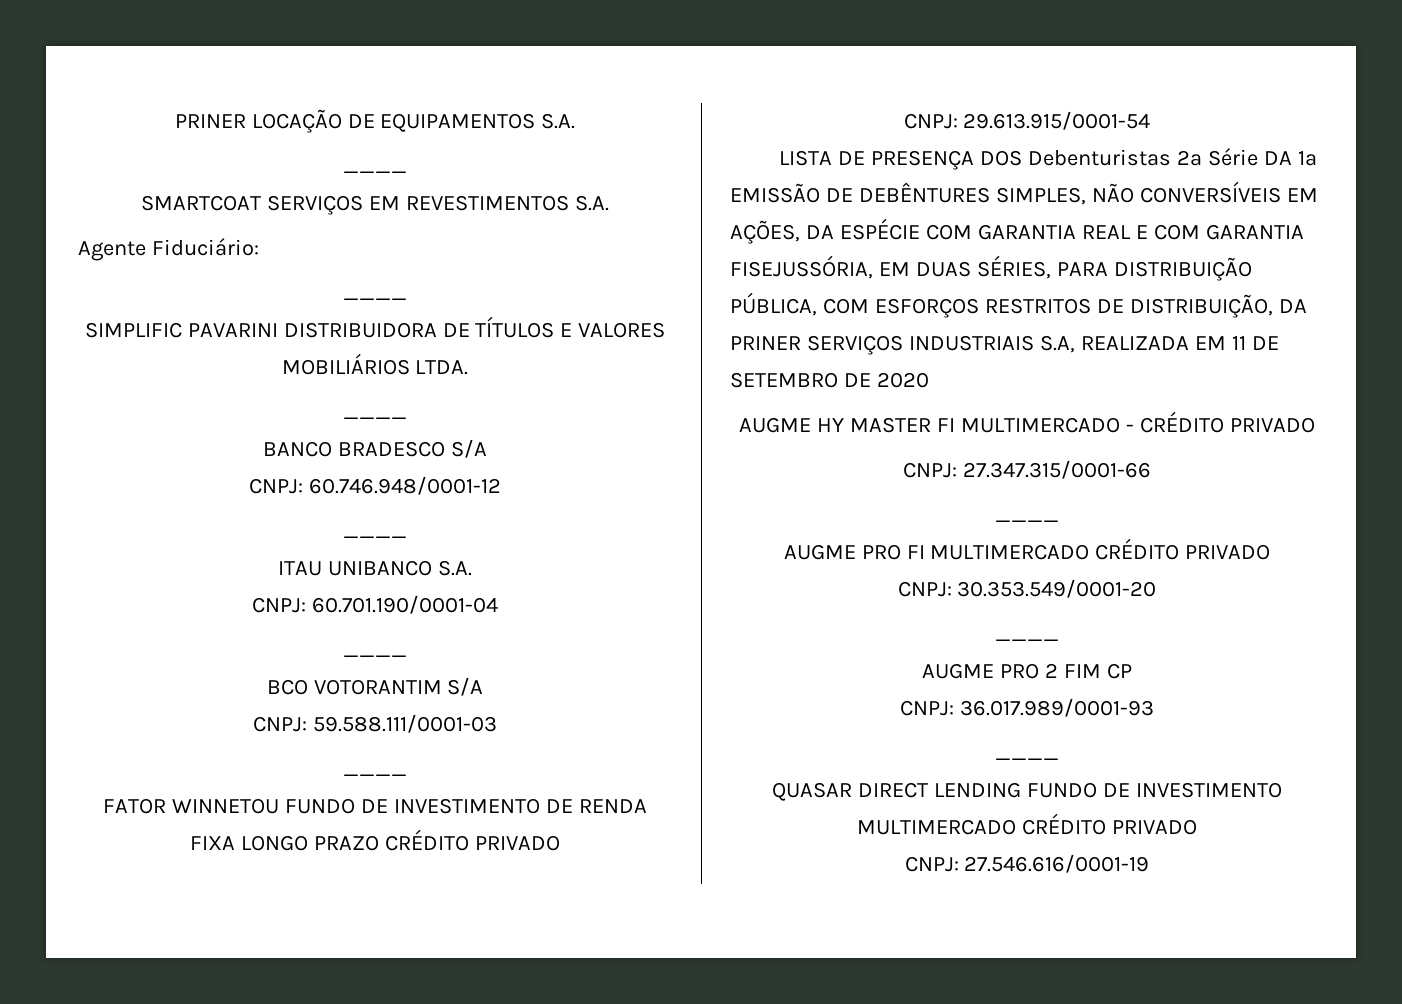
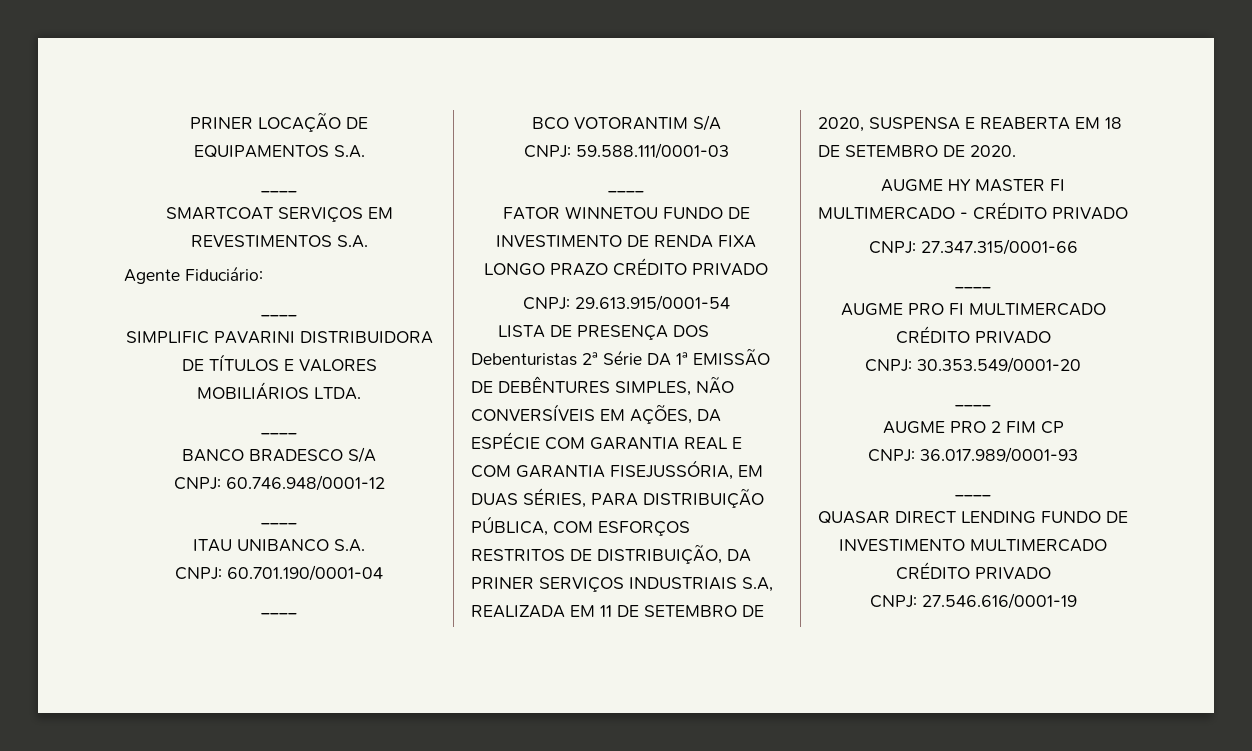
[876,372,929,388] 2020 -> [818,117,1122,132] [818,145,1016,157] 2020, SUSPENSA E REABERTA EM 18 DE SETEMBRO DE 2020.

